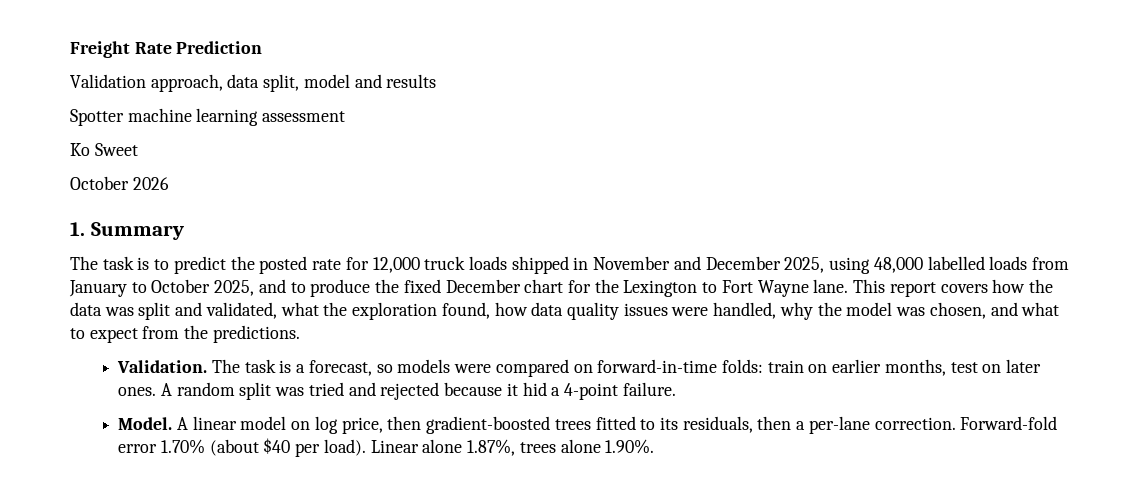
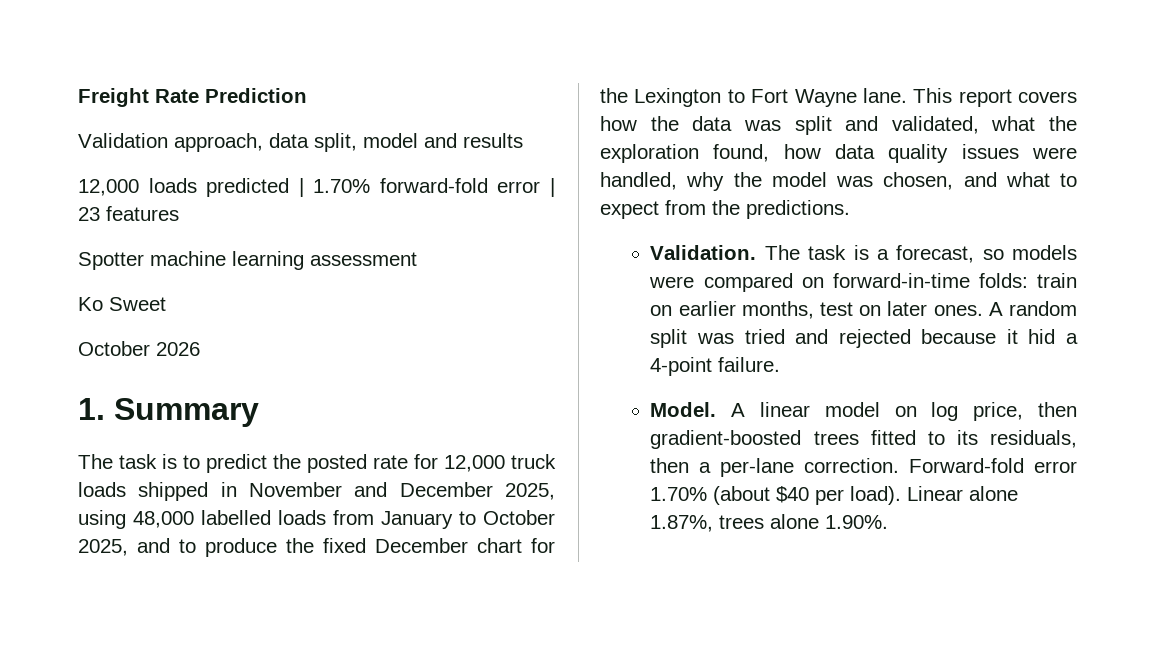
(437, 81) none -> [78,178,555,197] [78,206,179,221] // 12,000 loads predicted | 1.70% forward-fold error | 23 features

